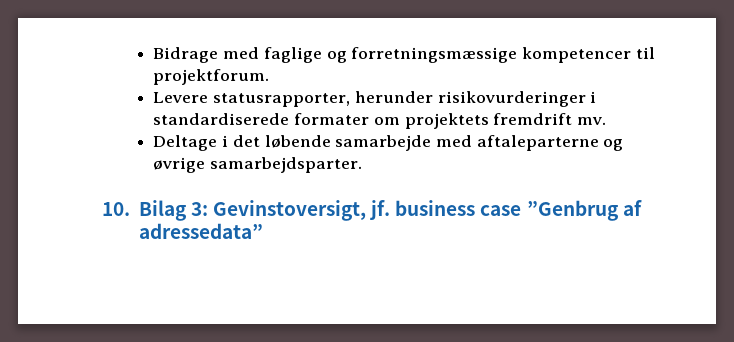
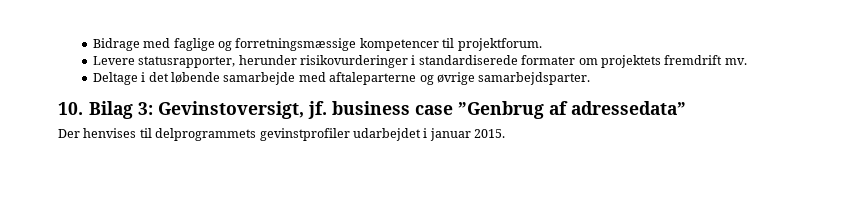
(263, 231) none -> [58,128,505,141] // Der henvises til delprogrammets gevinstprofiler udarbejdet i januar 2015.

